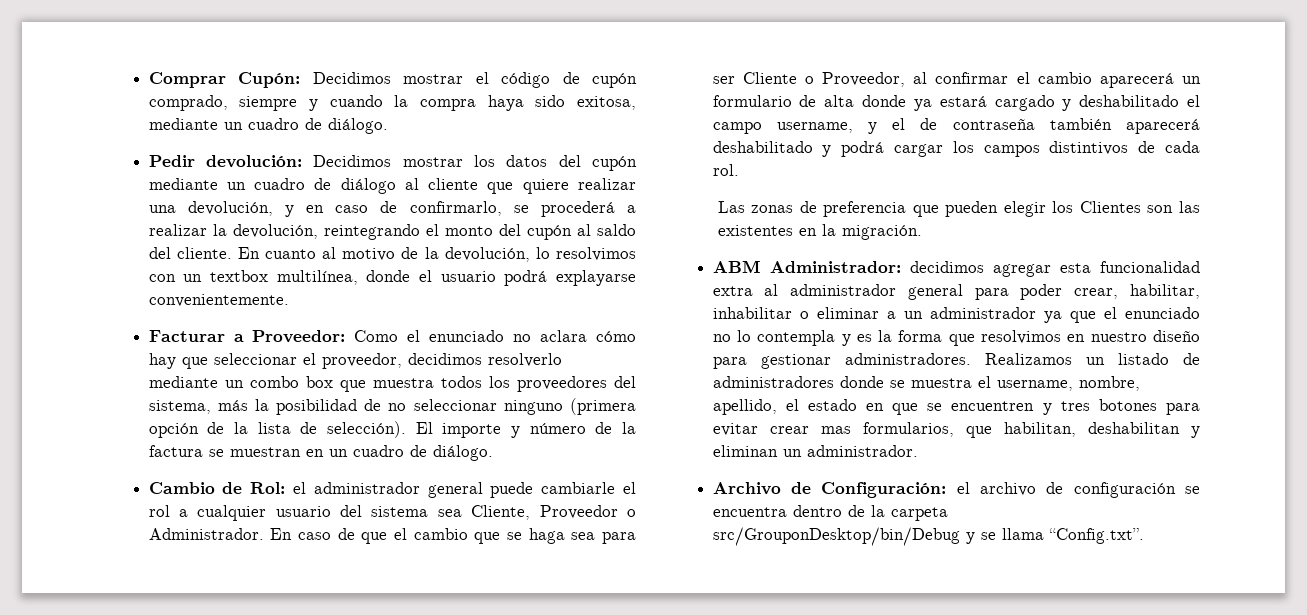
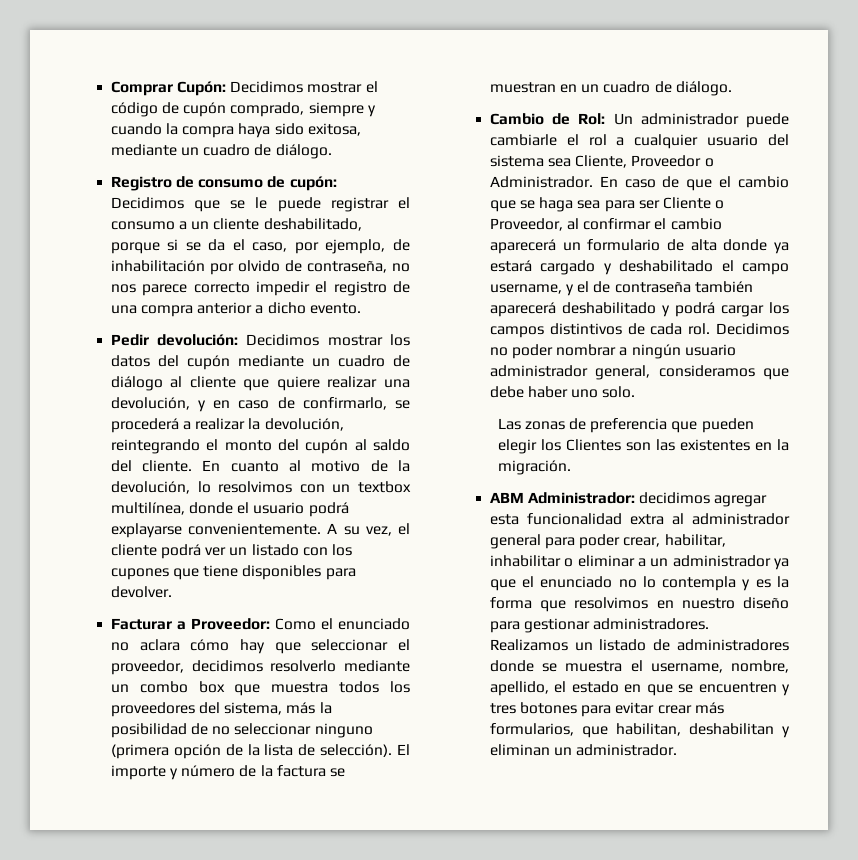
(388, 126) none -> [110,176,337,191] [110,197,410,212] [110,218,362,231] [110,239,410,254] [110,260,410,275] [110,281,410,296] [110,302,361,317] // Registro de consumo de cupón: Decidimos que se le puede registrar el consumo a un cliente deshabilitado, porque si se da el caso, por ejemplo, de inhabilitación por olvido de contraseña, no nos parece correcto impedir el registro de una compra anterior a dicho evento.
(289, 300) none -> [327,523,411,536] [110,544,352,559] [110,565,356,580] [110,586,172,598] A su vez, el cliente podrá ver un listado con los cupones que tiene disponibles para devolver.
[292,482,483,498] el administrador general -> [613,113,739,125] Un administrador
(739, 170) none -> [716,323,789,335] [489,344,736,359] [489,365,789,380] [489,386,636,398] Decidimos no poder nombrar a ningún usuario administrador general, consideramos que debe haber uno solo.
[820,426,851,434] mas -> [694,702,724,714] más
[712,482,1200,498] [712,505,948,521] [712,527,1144,546] // Archivo de Configuración: el archivo de configuración se encuentra dentro de la carpeta src/GrouponDesktop/bin/Debug y se llama “Config.txt”. -> (678, 750) none

